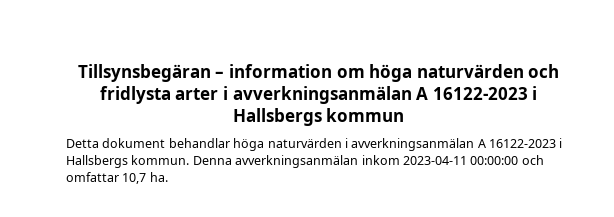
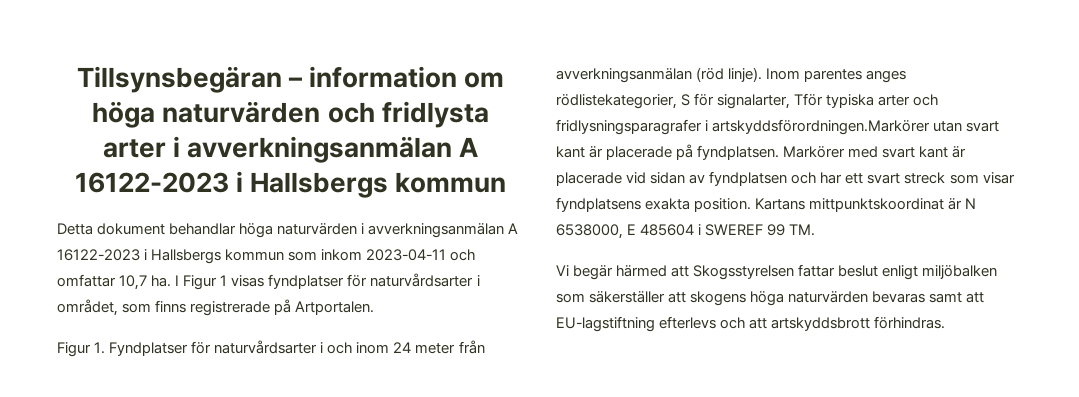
[131,155,359,168] kommun. Denna avverkningsanmälan -> [225,249,318,261] kommun som
[470,156,519,165] 00:00:00 -> (447, 255) none
(168, 177) none -> [175,273,480,290] [57,299,375,316] [57,340,485,357] [556,67,907,83] [556,93,939,109] [556,119,1000,135] [556,144,967,160] [556,171,1015,186] [556,197,977,212] [556,224,816,239] [556,264,998,280] [556,291,985,306] [556,316,946,332] I Figur 1 visas fyndplatser för naturvårdsarter i området, som finns registrerade på Artportalen. // Figur 1. Fyndplatser för naturvårdsarter i och inom 24 meter från avverkningsanmälan (röd linje). Inom parentes anges rödlistekategorier, S för signalarter, Tför typiska arter och fridlysningsparagrafer i artskyddsförordningen.Markörer utan svart kant är placerade på fyndplatsen. Markörer med svart kant är placerade vid sidan av fyndplatsen och har ett svart streck som visar fyndplatsens exakta position. Kartans mittpunktskoordinat är N 6538000, E 485604 i SWEREF 99 TM. // Vi begär härmed att Skogsstyrelsen fattar beslut enligt miljöbalken som säkerställer att skogens höga naturvärden bevaras samt att EU-lagstiftning efterlevs och att artskyddsbrott förhindras.

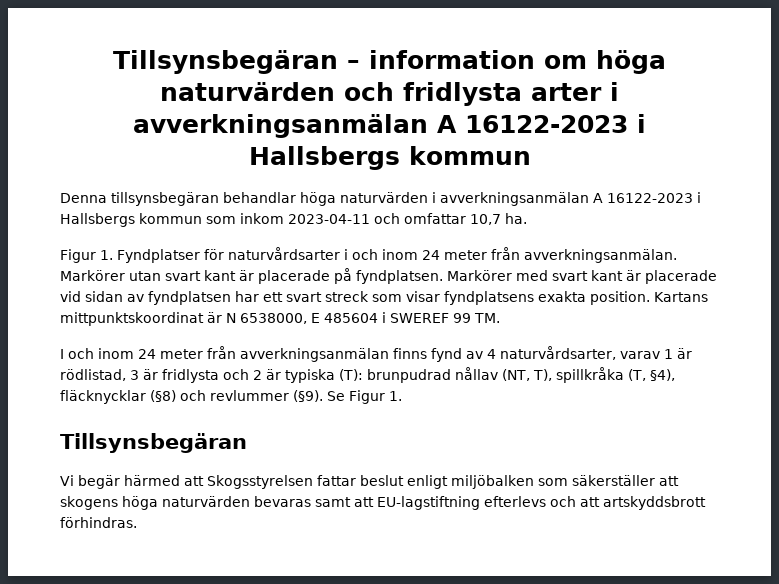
[57,223,166,235] Detta dokument -> [60,192,219,206] Denna tillsynsbegäran
[175,273,480,290] [57,299,375,316] I Figur 1 visas fyndplatser för naturvårdsarter i området, som finns registrerade på Artportalen. -> (527, 218) none
[556,67,907,83] [556,93,939,109] [556,119,931,135] avverkningsanmälan (röd linje). Inom parentes anges rödlistekategorier, S för signalarter, Tför typiska arter och fridlysningsparagrafer i artskyddsförordningen.Markörer -> [523,249,677,263] [60,270,125,281] avverkningsanmälan. Markörer
[791,172,817,184] och -> (231, 298) none
(816, 230) none -> [60,346,692,362] [60,367,675,383] [60,390,402,404] [60,433,247,453] // I och inom 24 meter från avverkningsanmälan finns fynd av 4 naturvårdsarter, varav 1 är rödlistad, 3 är fridlysta och 2 är typiska (T): brunpudrad nållav (NT, T), spillkråka (T, §4), fläcknycklar (§8) och revlummer (§9). Se Figur 1. // Tillsynsbegäran

